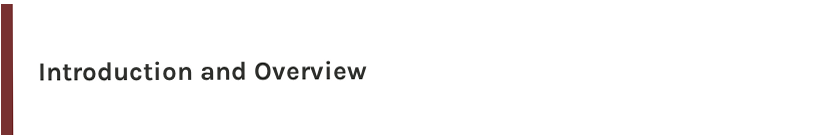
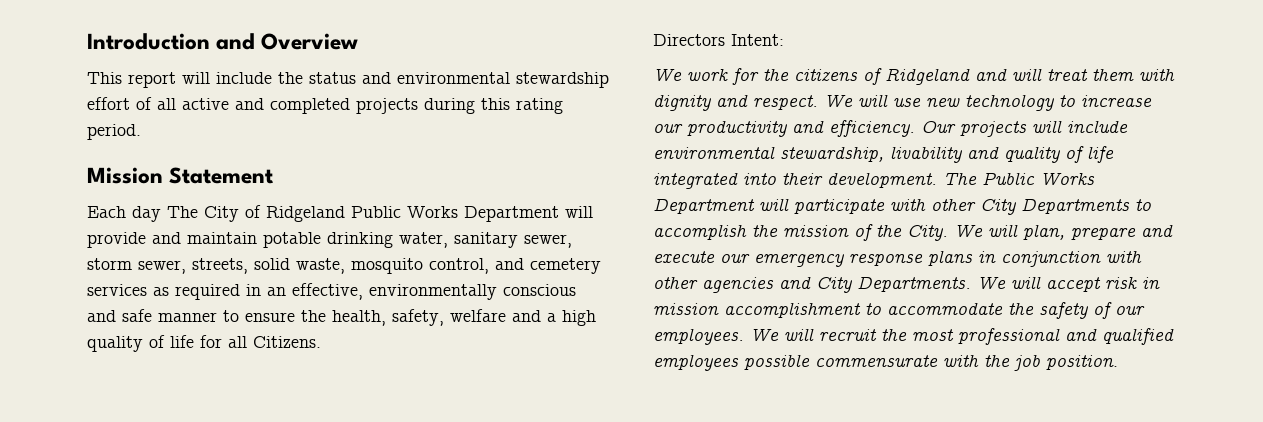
(369, 70) none -> [87,72,609,88] [87,97,563,114] [87,124,141,140] [87,167,274,184] [87,205,593,222] [87,232,572,248] [87,258,601,274] [87,283,576,300] [87,309,596,326] [87,335,321,352] [653,34,784,46] [653,68,1175,85] [653,94,1152,111] [653,120,1128,137] [653,146,1114,163] [653,172,1095,189] [653,198,1151,215] [653,224,1173,241] [653,250,1142,267] [653,276,1160,293] [653,302,1145,319] [653,328,1174,345] [653,354,1118,371] // This report will include the status and environmental stewardship effort of all active and completed projects during this rating period. // Mission Statement // Each day The City of Ridgeland Public Works Department will provide and maintain potable drinking water, sanitary sewer, storm sewer, streets, solid waste, mosquito control, and cemetery services as required in an effective, environmentally conscious and safe manner to ensure the health, safety, welfare and a high quality of life for all Citizens. // Directors Intent: // We work for the citizens of Ridgeland and will treat them with dignity and respect. We will use new technology to increase our productivity and efficiency. Our projects will include environmental stewardship, livability and quality of life integrated into their development. The Public Works Department will participate with other City Departments to accomplish the mission of the City. We will plan, prepare and execute our emergency response plans in conjunction with other agencies and City Departments. We will accept risk in mission accomplishment to accommodate the safety of our employees. We will recruit the most professional and qualified employees possible commensurate with the job position.

